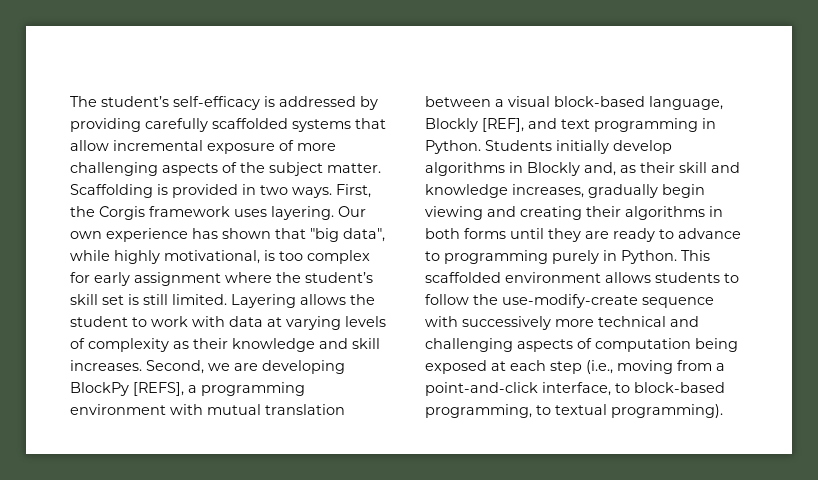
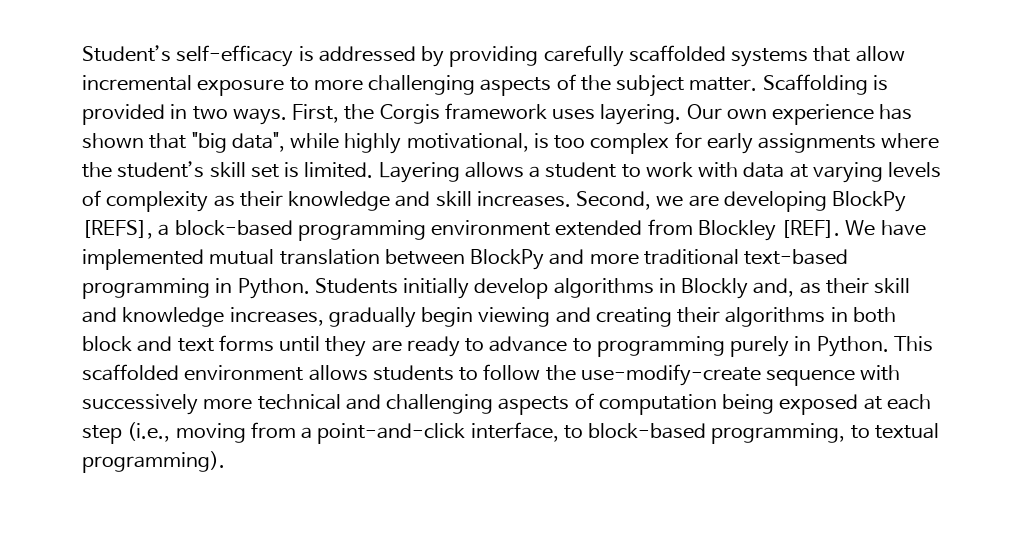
[70,96,169,107] The student’s -> [82,45,171,62] Student’s
[279,140,294,151] of -> [289,77,309,91] to
[134,272,221,286] assignment -> [758,133,877,153] assignments
[143,294,168,305] still -> (300, 170) none
[350,294,375,305] the -> [529,166,541,178] a
(197, 389) none -> [174,220,293,236] block-based
[170,404,345,415] [425,96,723,110] [425,118,590,132] with mutual translation between a visual block-based language, Blockly [REF], and text -> [555,219,926,241] [82,249,849,270] extended from Blockley [REF]. We have implemented mutual translation between BlockPy and more traditional text-based
(460, 233) none -> [82,336,214,352] block and text

